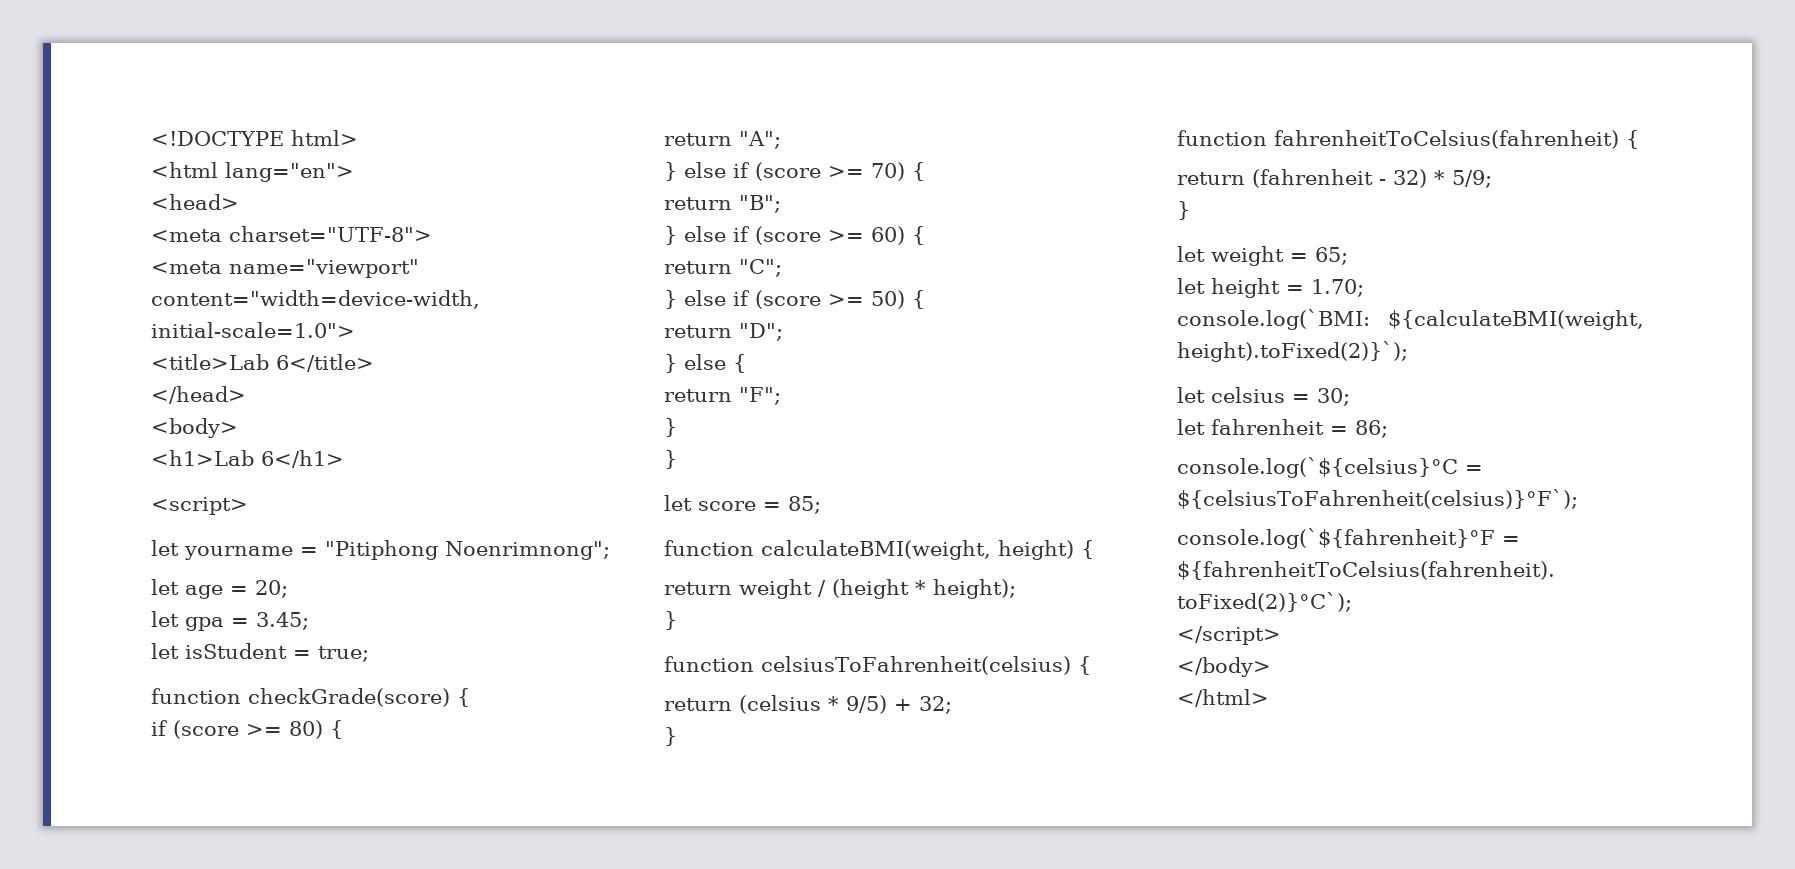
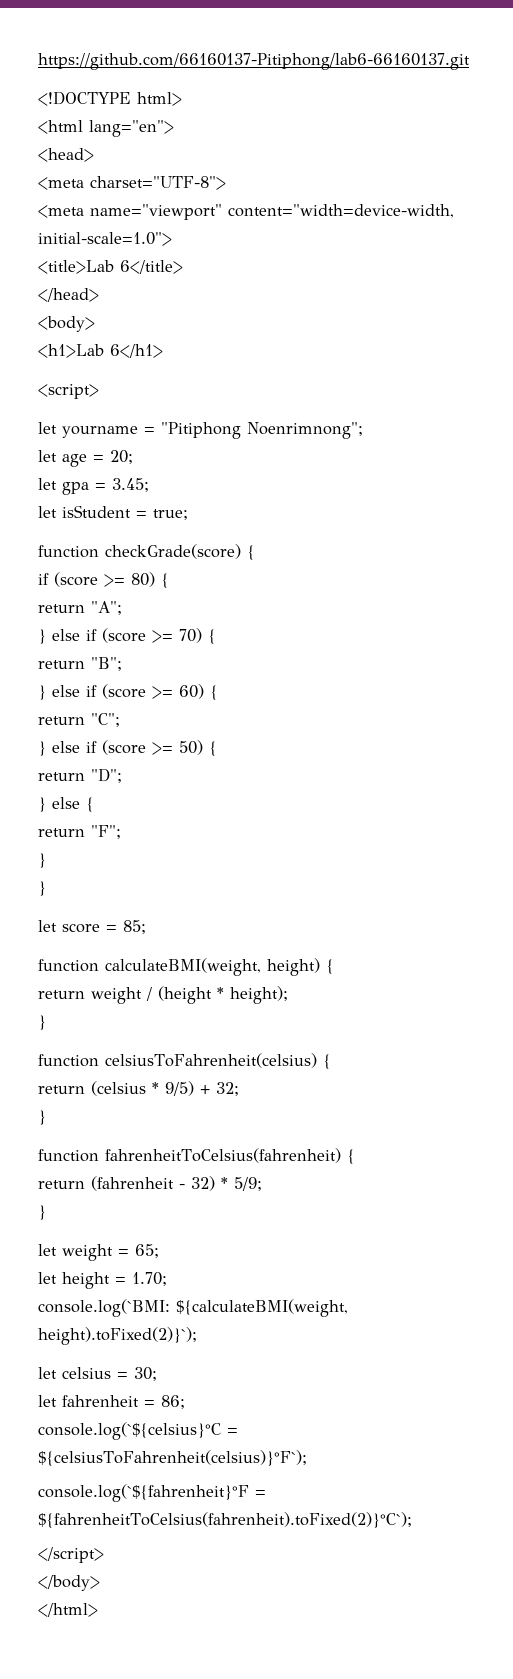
(151, 138) none -> [38,53,470,70] https://github.com/66160137-Pitiphong/lab6-66160137.git //

